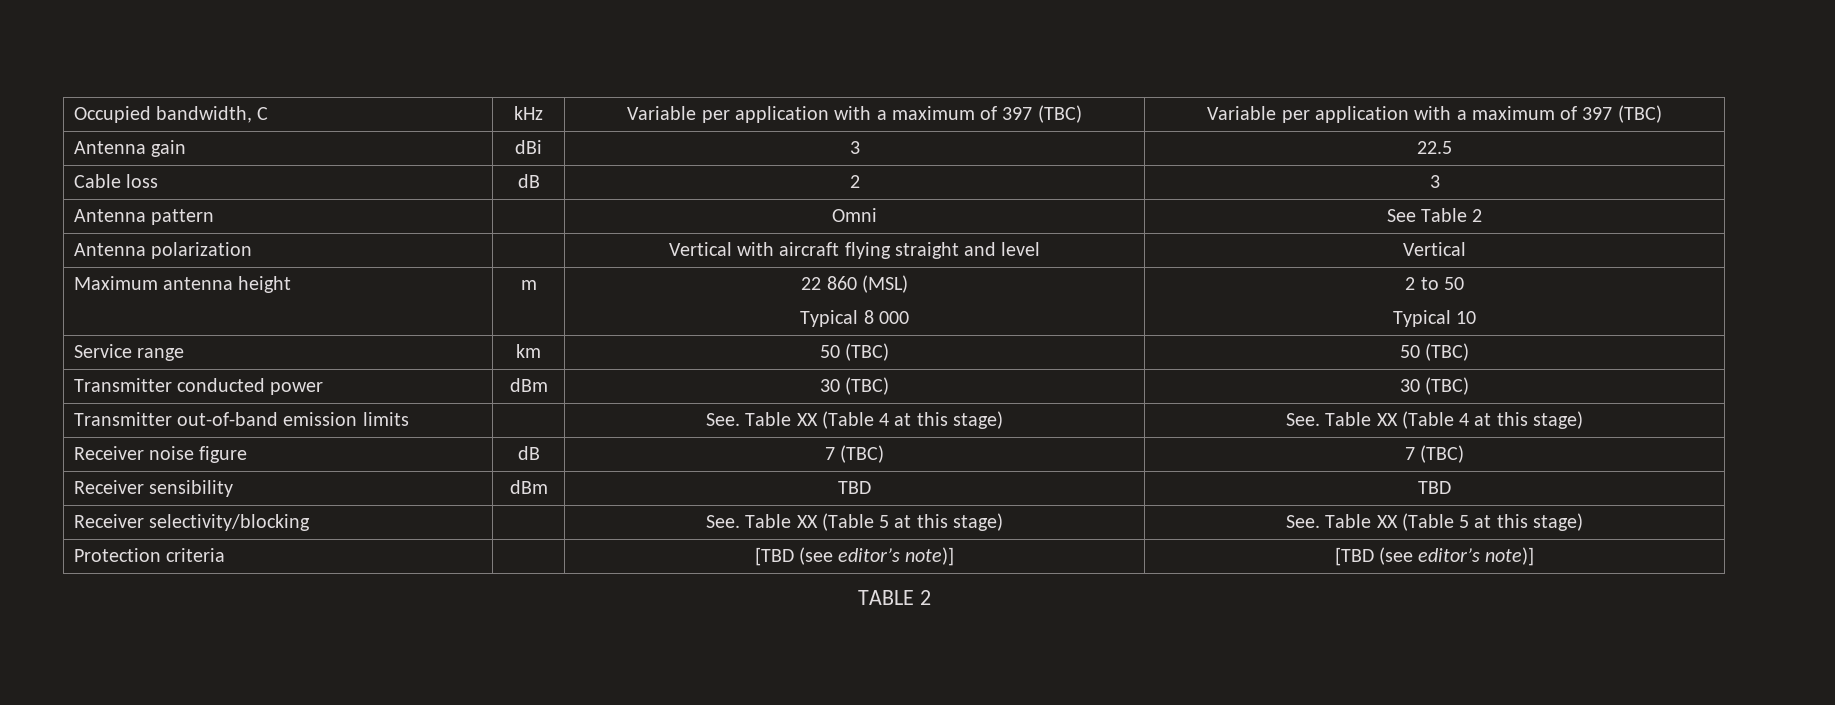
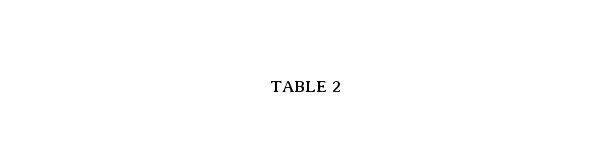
[73,106,269,123] [514,106,543,120] [627,105,1082,123] [1207,105,1662,123] [73,140,186,157] [515,140,542,154] [849,141,860,154] [1417,141,1452,154] [73,174,158,188] [517,174,540,188] [849,175,860,188] [1429,175,1440,188] [73,209,214,225] [832,208,877,222] [1386,208,1483,222] [73,242,252,259] [668,242,1041,259] [1403,242,1466,256] [73,276,292,293] [520,280,537,290] [801,275,908,293] [800,310,909,327] [1405,277,1464,290] [1392,310,1477,327] [73,344,184,361] [516,344,541,358] [819,343,890,361] [1399,343,1470,361] [73,378,324,395] [509,378,548,392] [819,377,890,395] [1399,377,1470,395] [73,412,409,426] [706,411,1003,429] [1286,411,1583,429] [73,446,248,463] [517,446,540,460] [824,445,885,463] [1404,445,1465,463] [73,480,233,497] [509,480,548,494] [838,481,871,494] [1418,481,1451,494] [73,514,310,531] [706,513,1003,531] [1286,513,1583,531] [73,548,225,562] [754,547,955,566] [1334,547,1535,566] Occupied bandwidth, C | kHz | Variable per application with a maximum of 397 (TBC) | Variable per application with a maximum of 397 (TBC) // Antenna gain | dBi | 3 | 22.5 // Cable loss | dB | 2 | 3 // Antenna pattern | | Omni | See Table 2 // Antenna polarization | | Vertical with aircraft flying straight and level | Vertical // Maximum antenna height | m | 22 860 (MSL) // Typical 8 000 | 2 to 50 // Typical 10 // Service range | km | 50 (TBC) | 50 (TBC) // Transmitter conducted power | dBm | 30 (TBC) | 30 (TBC) // Transmitter out-of-band emission limits | | See. Table XX (Table 4 at this stage) | See. Table XX (Table 4 at this stage) // Receiver noise figure | dB | 7 (TBC) | 7 (TBC) // Receiver sensibility | dBm | TBD | TBD // Receiver selectivity/blocking | | See. Table XX (Table 5 at this stage) | See. Table XX (Table 5 at this stage) // Protection criteria | | [TBD (see editor’s note)] | [TBD (see editor’s note)] // -> (270, 86) none

